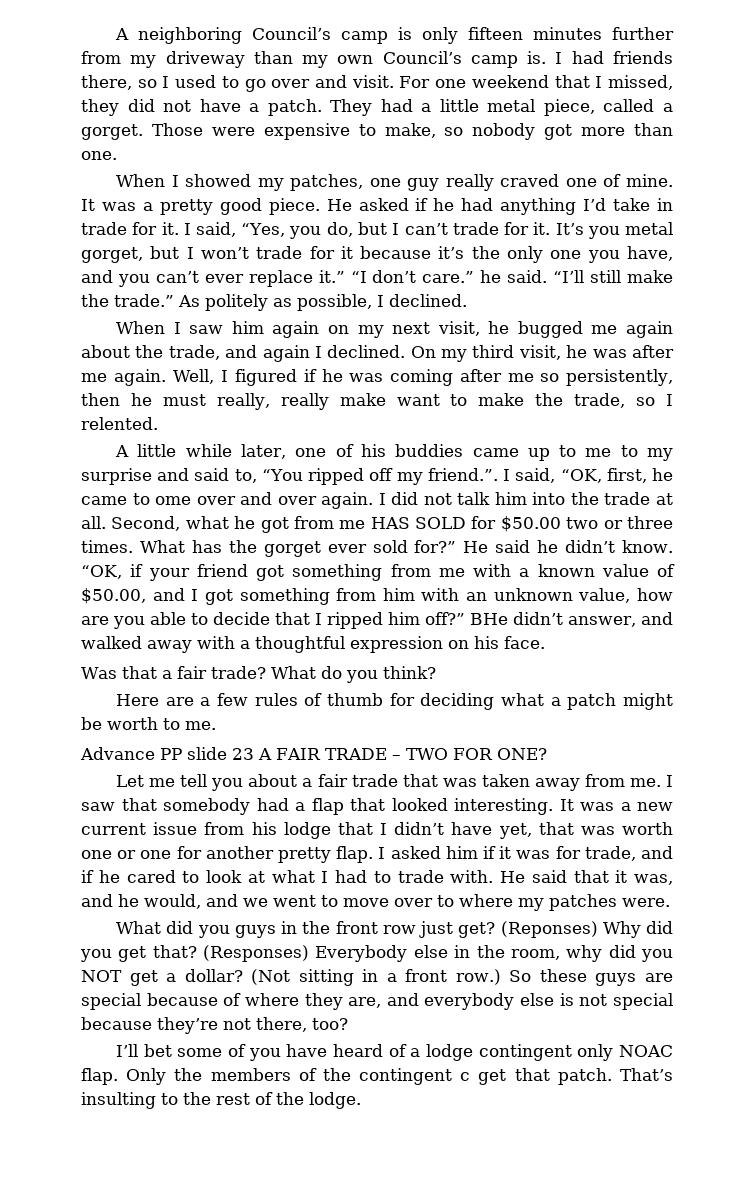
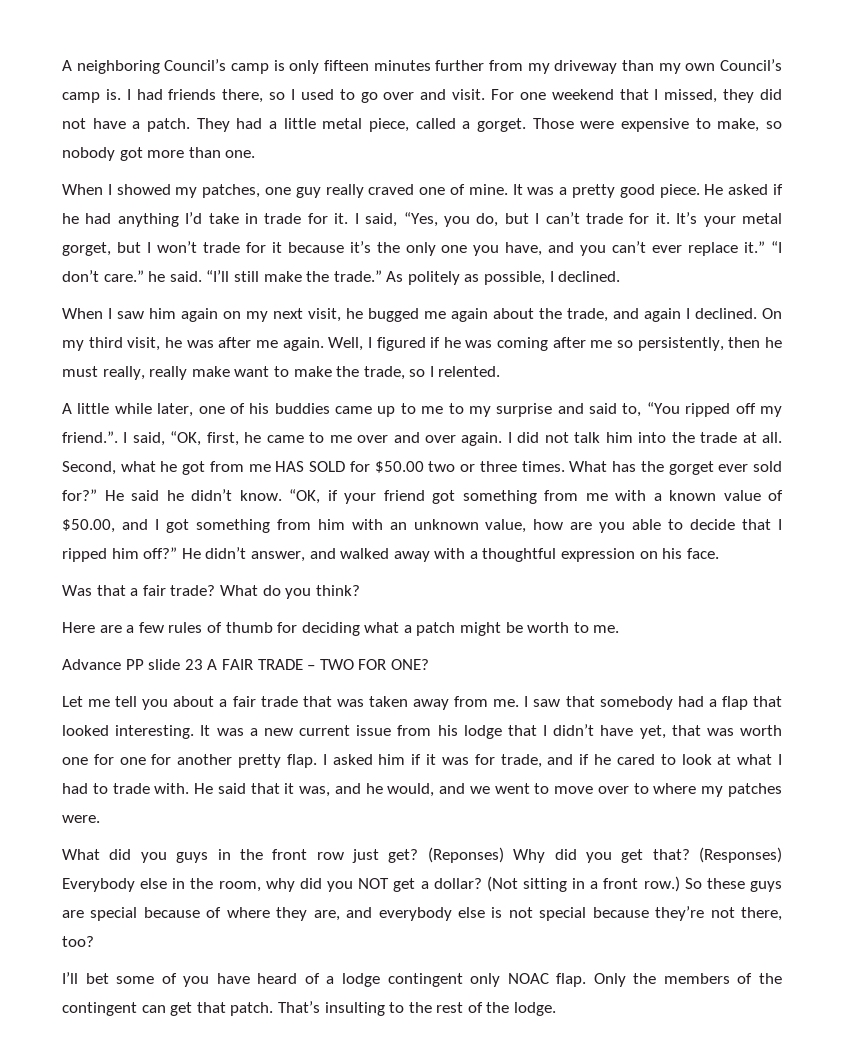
[587,226,620,239] you -> [703,216,736,227] your
[155,496,192,505] ome -> [329,435,352,443] me
[470,613,509,625] BHe -> [181,548,201,559] He
[117,850,137,859] or -> [93,754,114,765] for
[460,1072,471,1081] c -> [141,1005,166,1013] can

